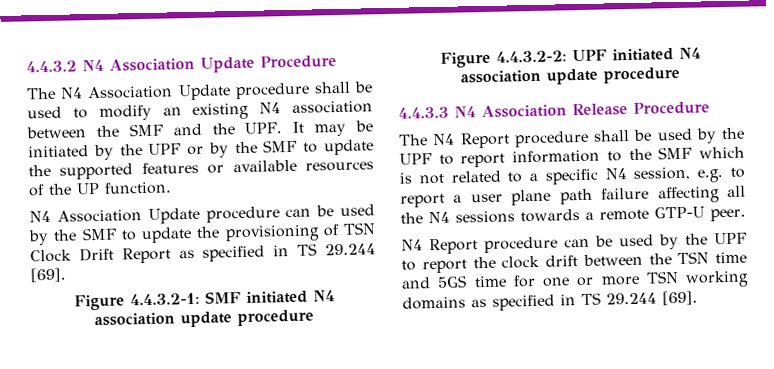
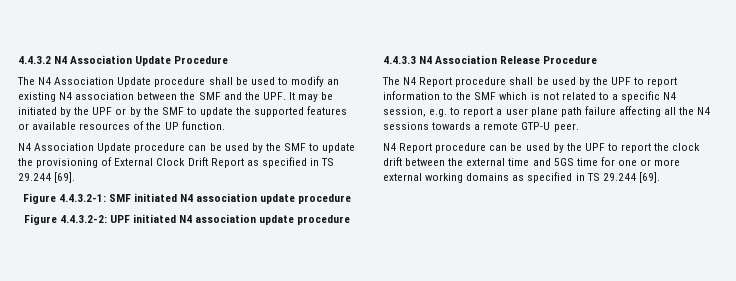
[343,222,376,235] TSN -> [114,158,154,166] External
[677,251,710,265] TSN -> [466,158,506,166] external
[645,271,679,284] TSN -> [383,173,422,181] external

